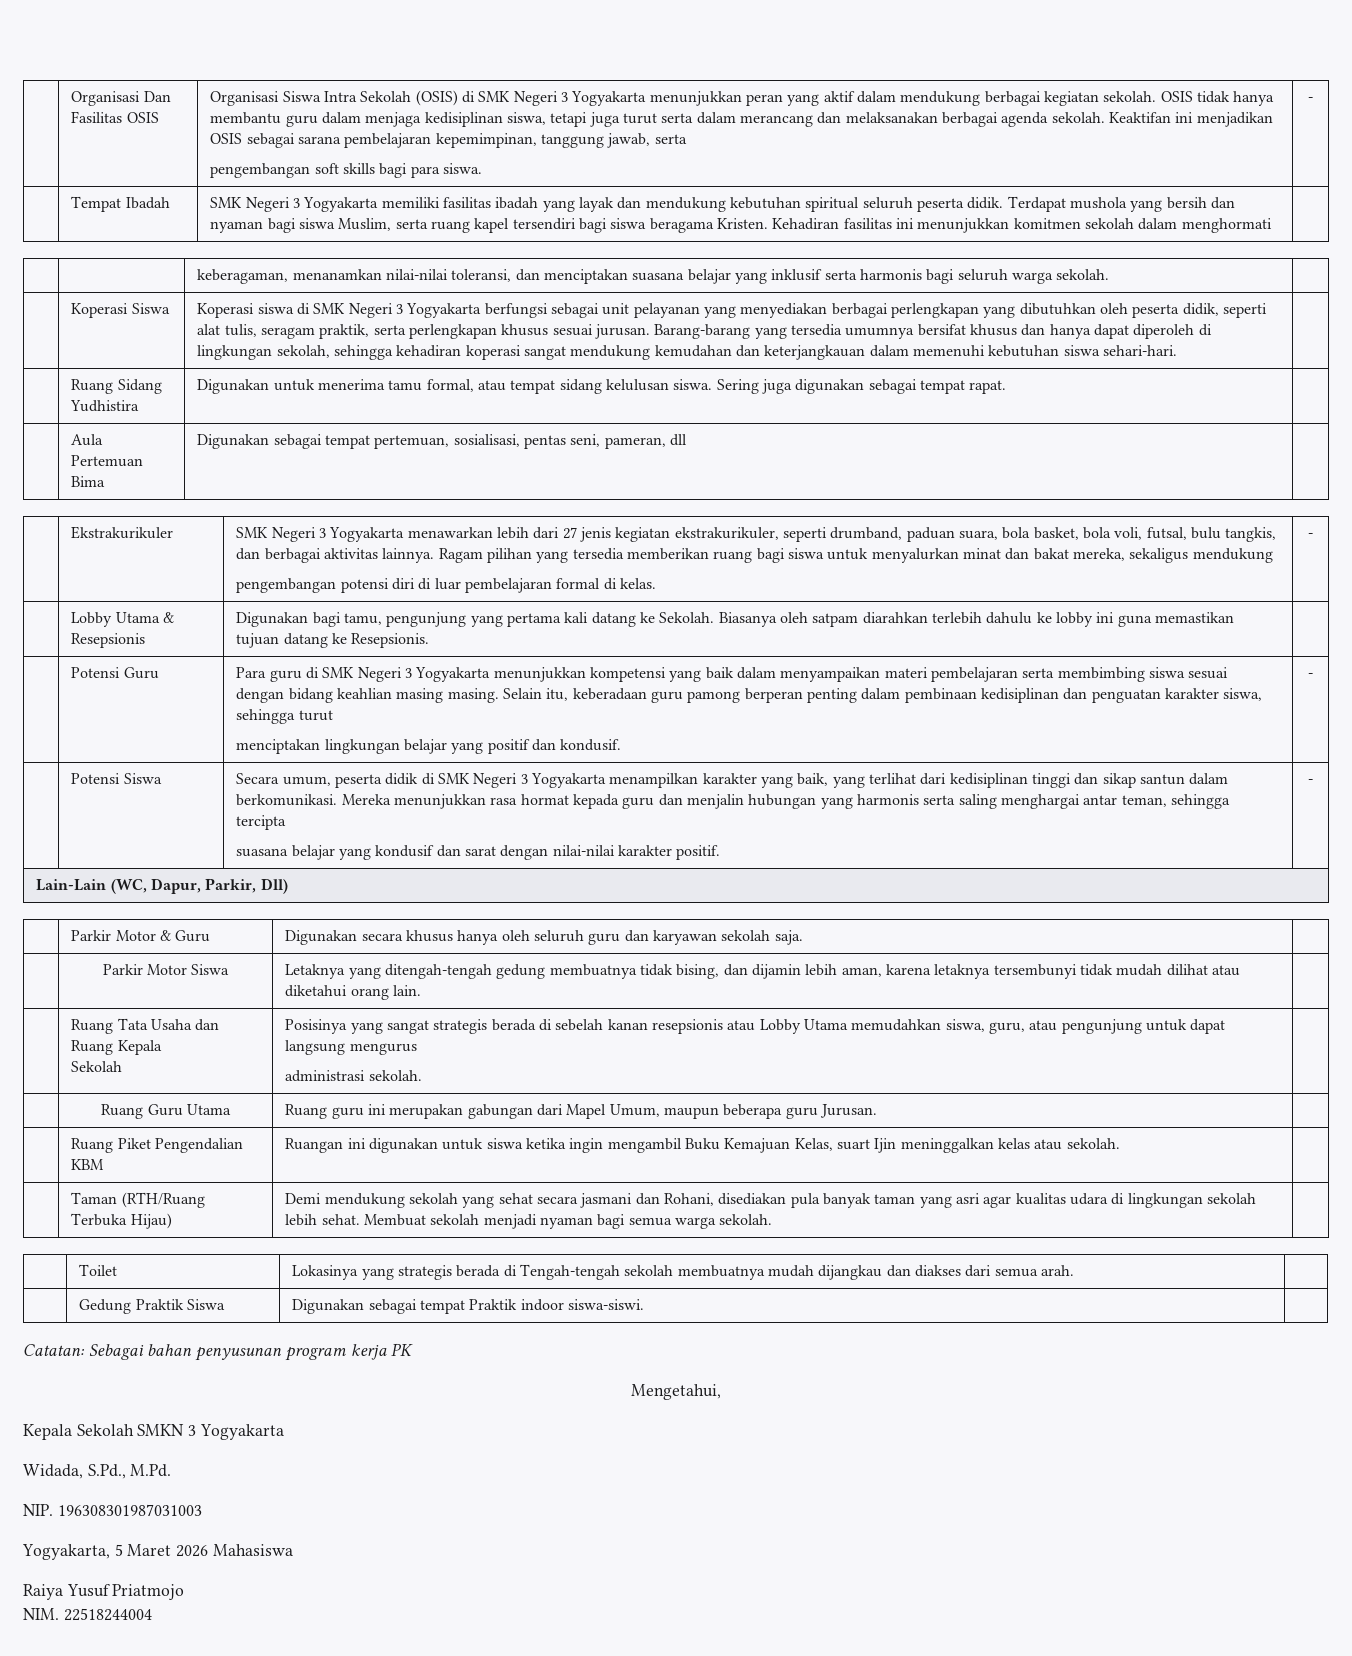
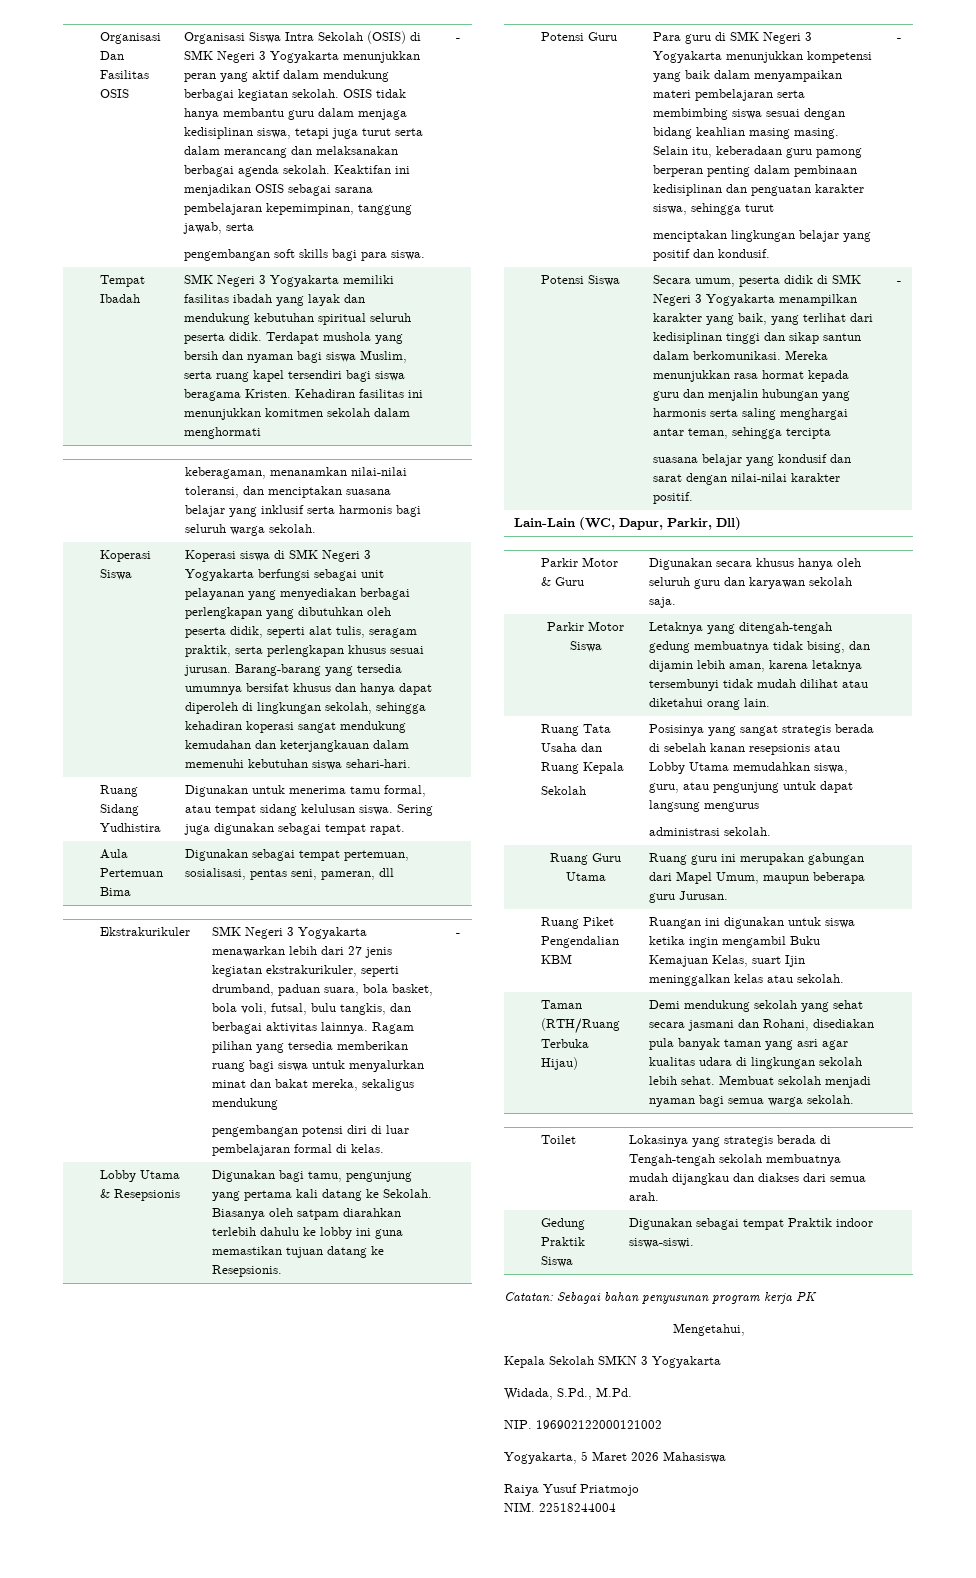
[57,1504,202,1516] 196308301987031003 -> [536,1420,662,1429] 196902122000121002

